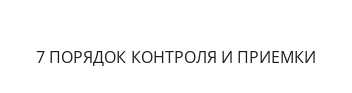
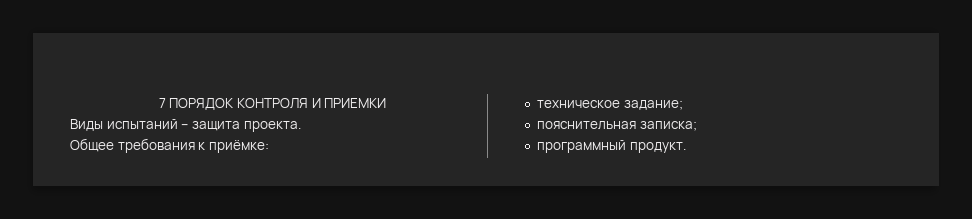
(316, 57) none -> [70,119,301,132] [70,138,269,153] [537,100,683,110] [537,121,697,131] [537,140,686,153] // Виды испытаний – защита проекта. // Общее требования к приёмке: // техническое задание; // пояснительная записка; // программный продукт.

